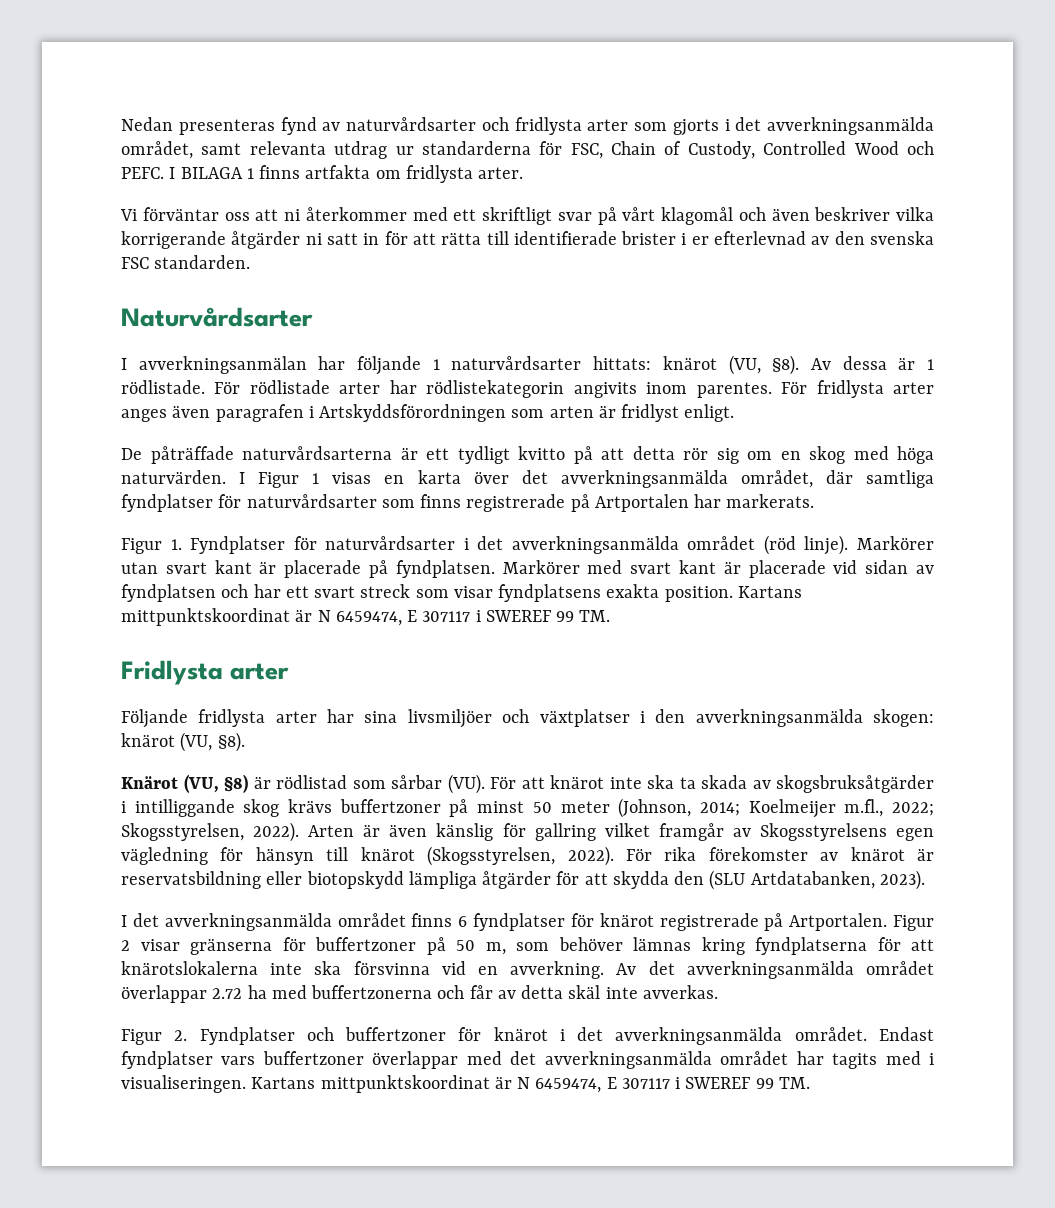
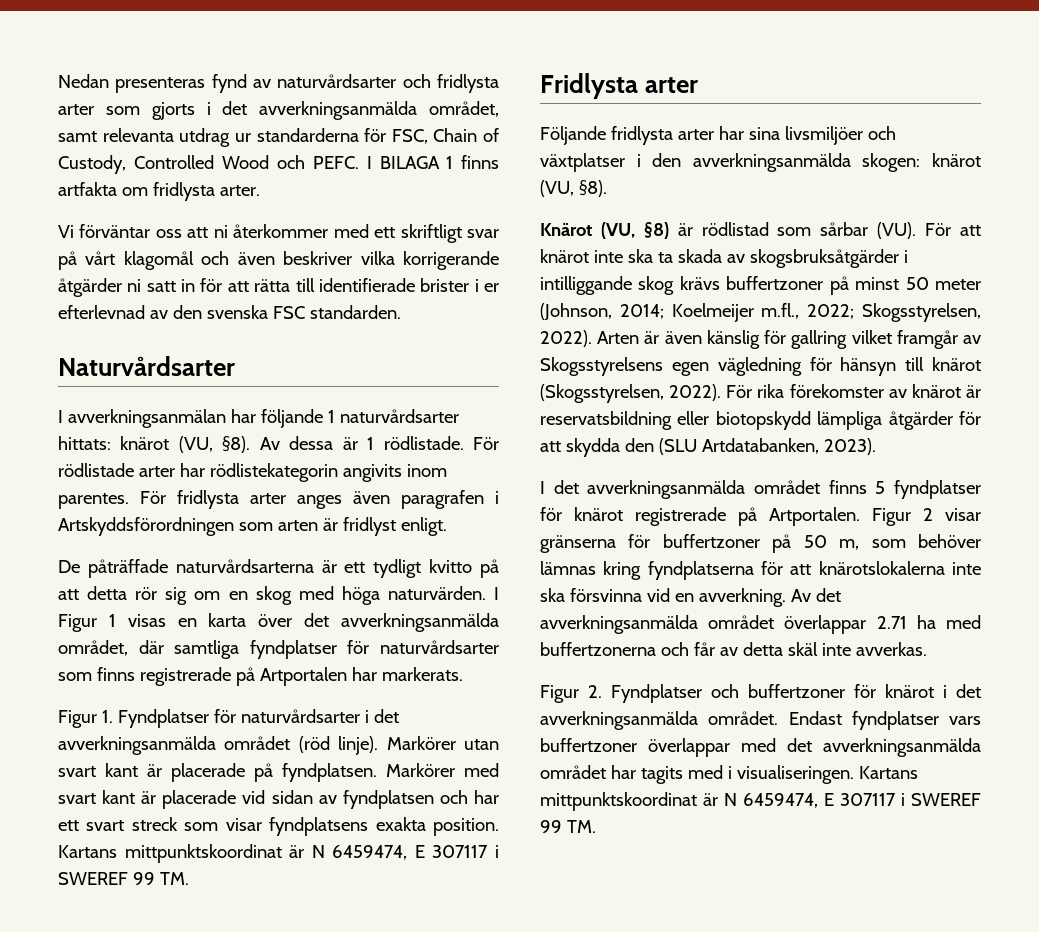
[458,916,468,927] 6 -> [875,481,886,494] 5
[212,988,243,999] 2.72 -> [876,616,907,629] 2.71

